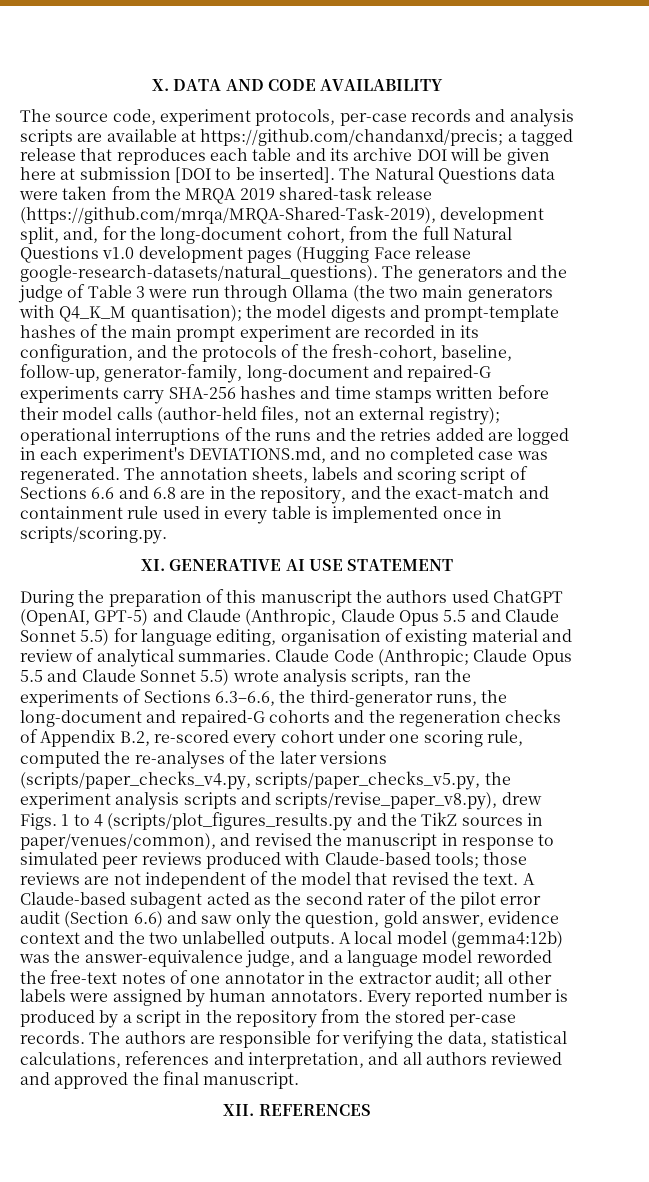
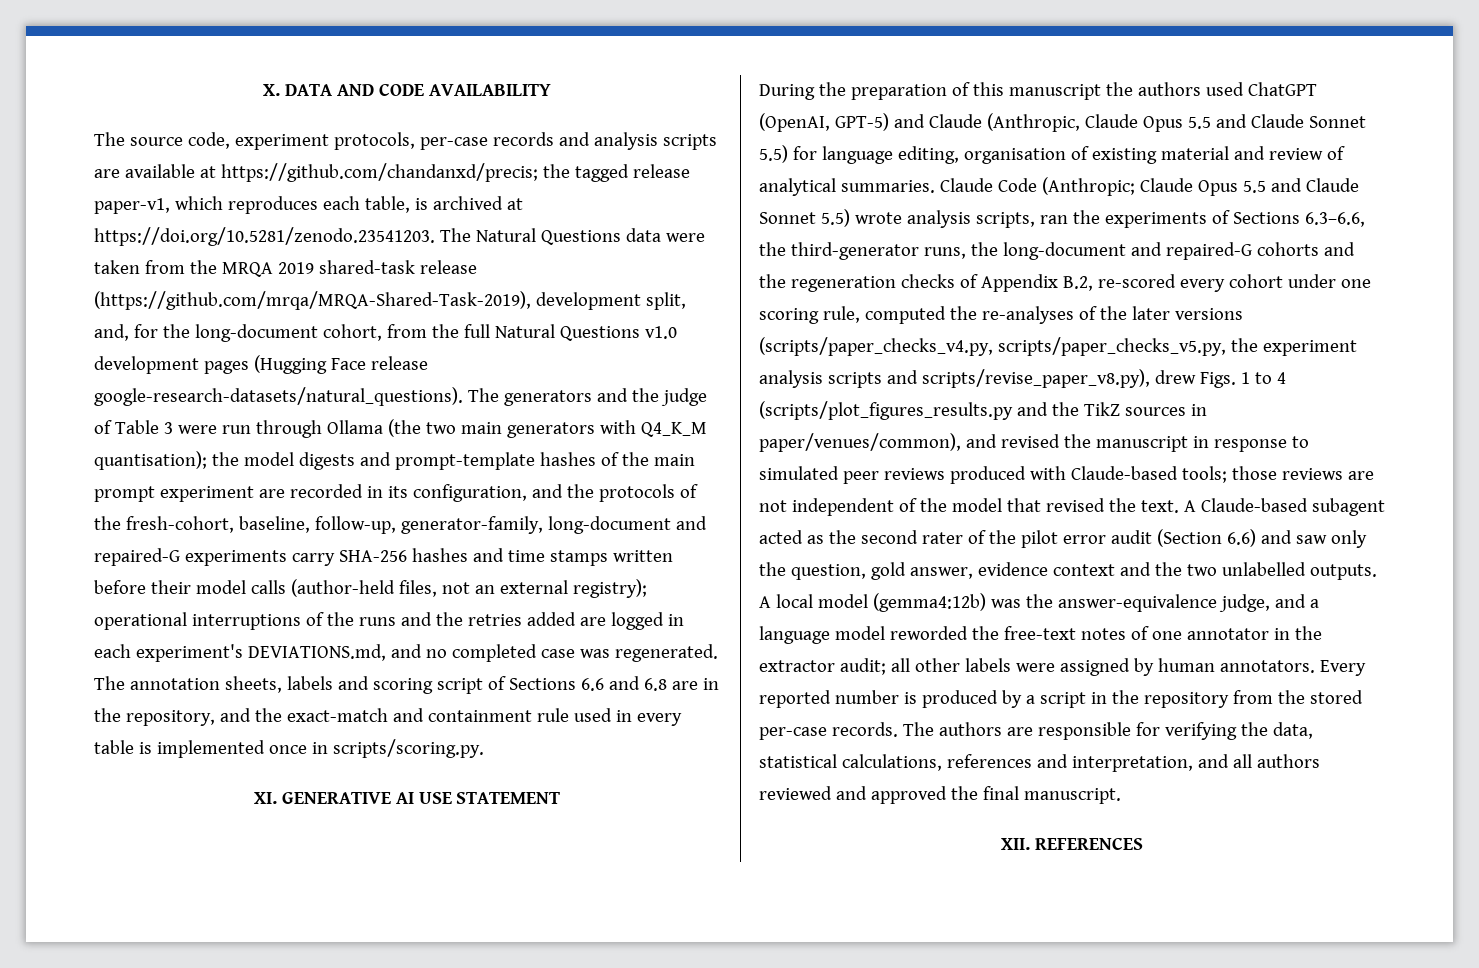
[507,133,517,142] a -> [542,164,570,178] the
[80,148,550,165] [20,167,335,183] that reproduces each table and its archive DOI will be given here at submission [DOI to be inserted]. -> [94,196,523,214] [94,227,435,246] paper-v1, which reproduces each table, is archived at https://doi.org/10.5281/zenodo.23541203.

